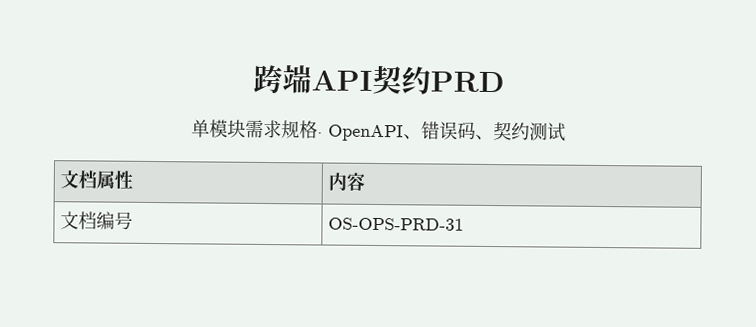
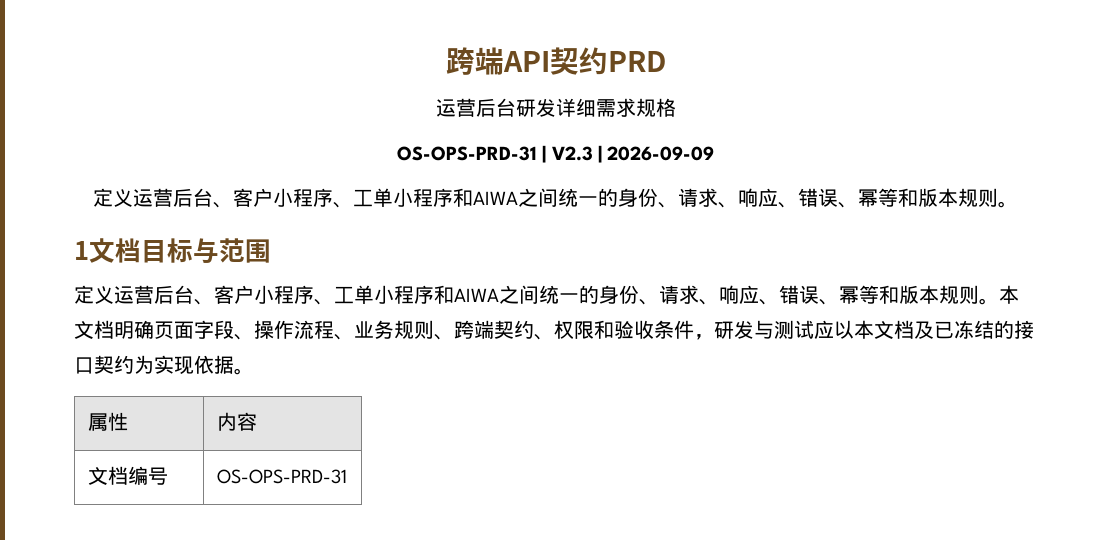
[191,119,566,142] [60,170,98,189] 单模块需求规格· OpenAPI、错误码、契约测试 // 文档 -> [435,98,676,117] [396,145,715,163] [93,188,1018,208] [74,238,271,263] [74,285,1019,305] [74,320,1034,340] [74,355,254,375] 运营后台研发详细需求规格 // OS-OPS-PRD-31 | V2.3 | 2026-09-09 // 定义运营后台、客户小程序、工单小程序和AIWA之间统一的身份、请求、响应、错误、幂等和版本规则。 // 1文档目标与范围 // 定义运营后台、客户小程序、工单小程序和AIWA之间统一的身份、请求、响应、错误、幂等和版本规则。本文档明确页面字段、操作流程、业务规则、跨端契约、权限和验收条件，研发与测试应以本文档及已冻结的接口契约为实现依据。 //

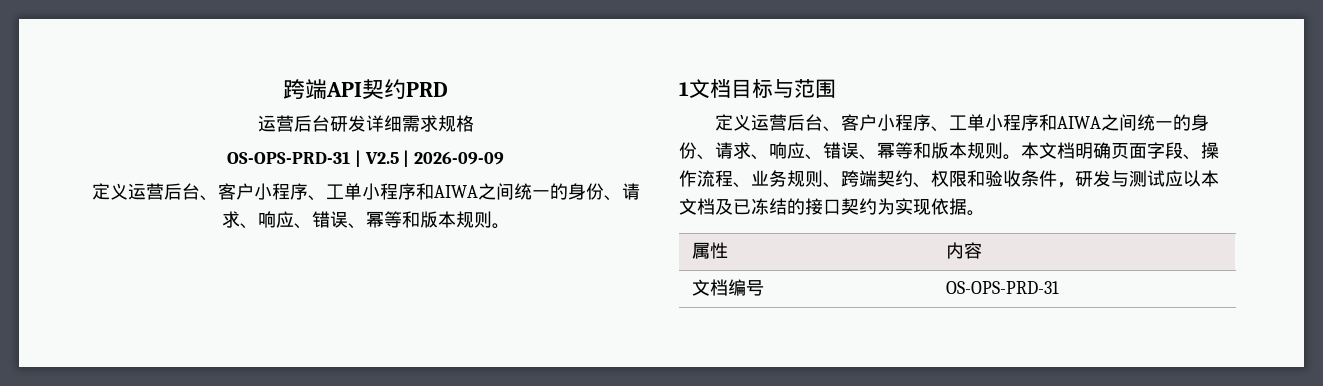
[551,146,593,161] V2.3 -> [364,152,399,164] V2.5

